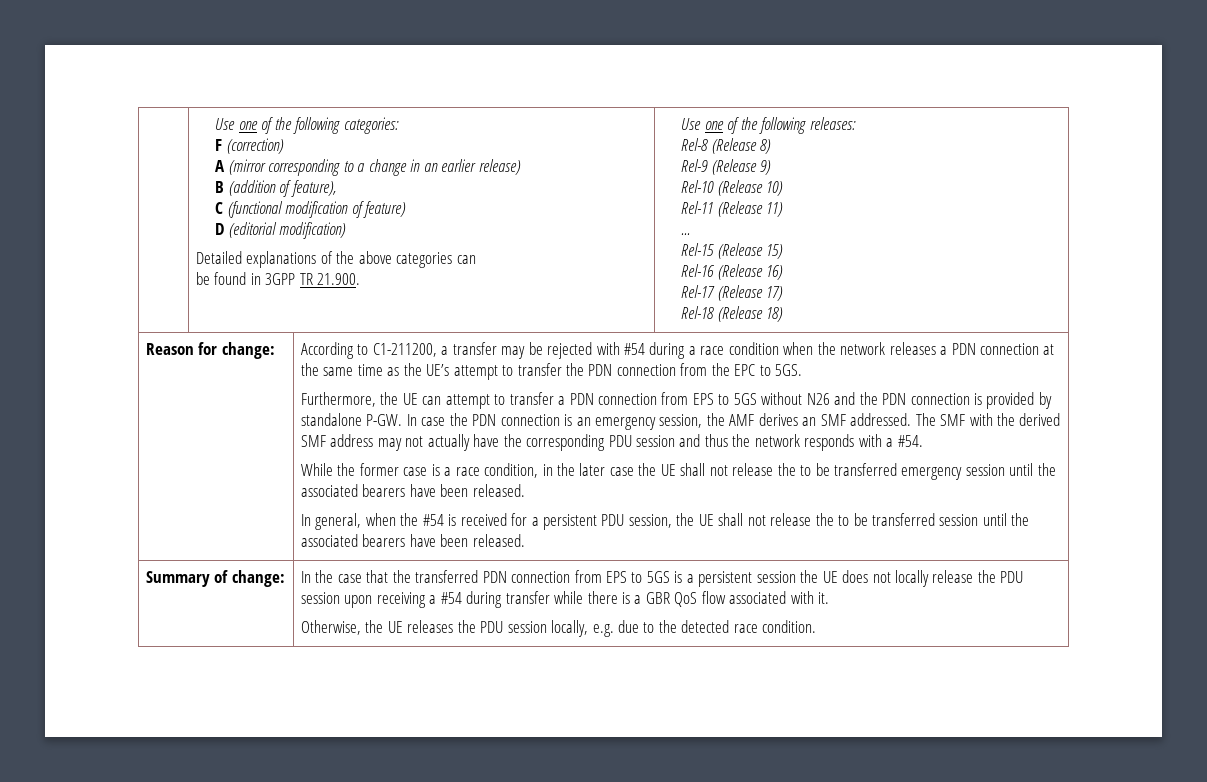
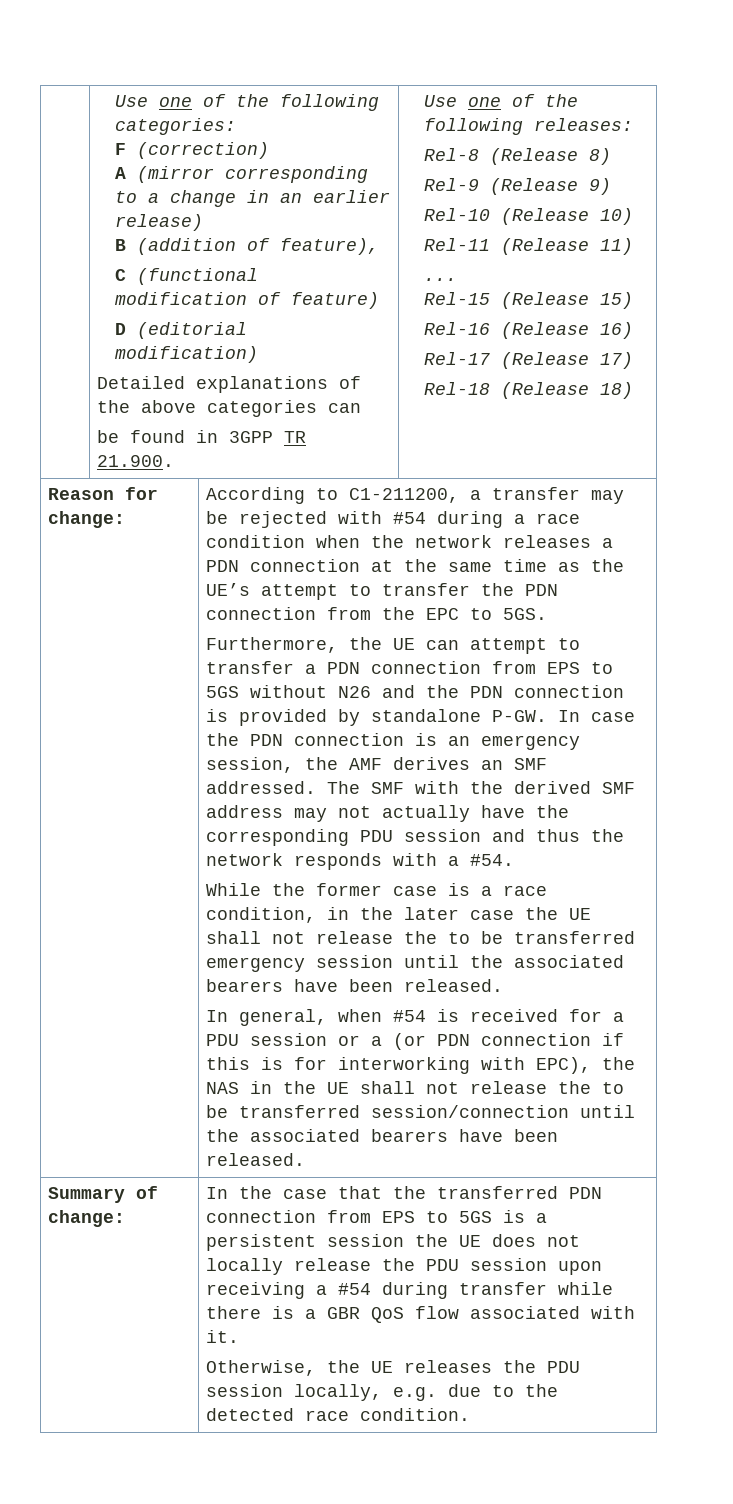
[400,513,419,526] the -> (383, 1015) none
[542,513,979,530] persistent PDU session, the UE shall not release the to be transferred session -> [206,1033,625,1050] [206,1057,636,1074] [206,1081,625,1094] [206,1105,570,1118] PDU session or a (or PDN connection if this is for interworking with EPC), the NAS in the UE shall not release the to be transferred session/connection

